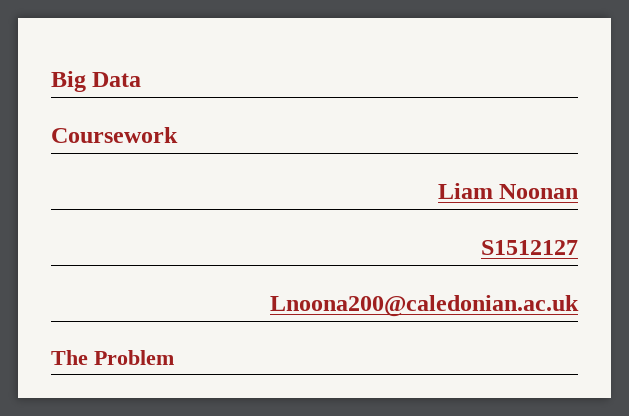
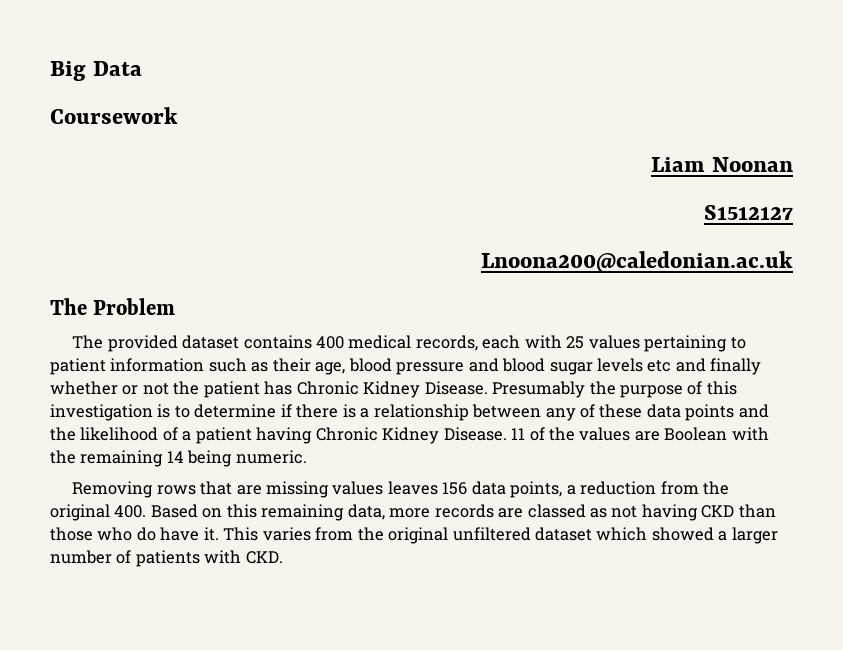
(174, 357) none -> [72,335,746,352] [50,358,762,375] [50,381,737,398] [50,404,769,421] [50,427,769,444] [50,450,307,467] [72,481,730,498] [50,504,776,521] [50,527,778,544] [50,550,283,567] // The provided dataset contains 400 medical records, each with 25 values pertaining to patient information such as their age, blood pressure and blood sugar levels etc and finally whether or not the patient has Chronic Kidney Disease. Presumably the purpose of this investigation is to determine if there is a relationship between any of these data points and the likelihood of a patient having Chronic Kidney Disease. 11 of the values are Boolean with the remaining 14 being numeric. // Removing rows that are missing values leaves 156 data points, a reduction from the original 400. Based on this remaining data, more records are classed as not having CKD than those who do have it. This varies from the original unfiltered dataset which showed a larger number of patients with CKD.

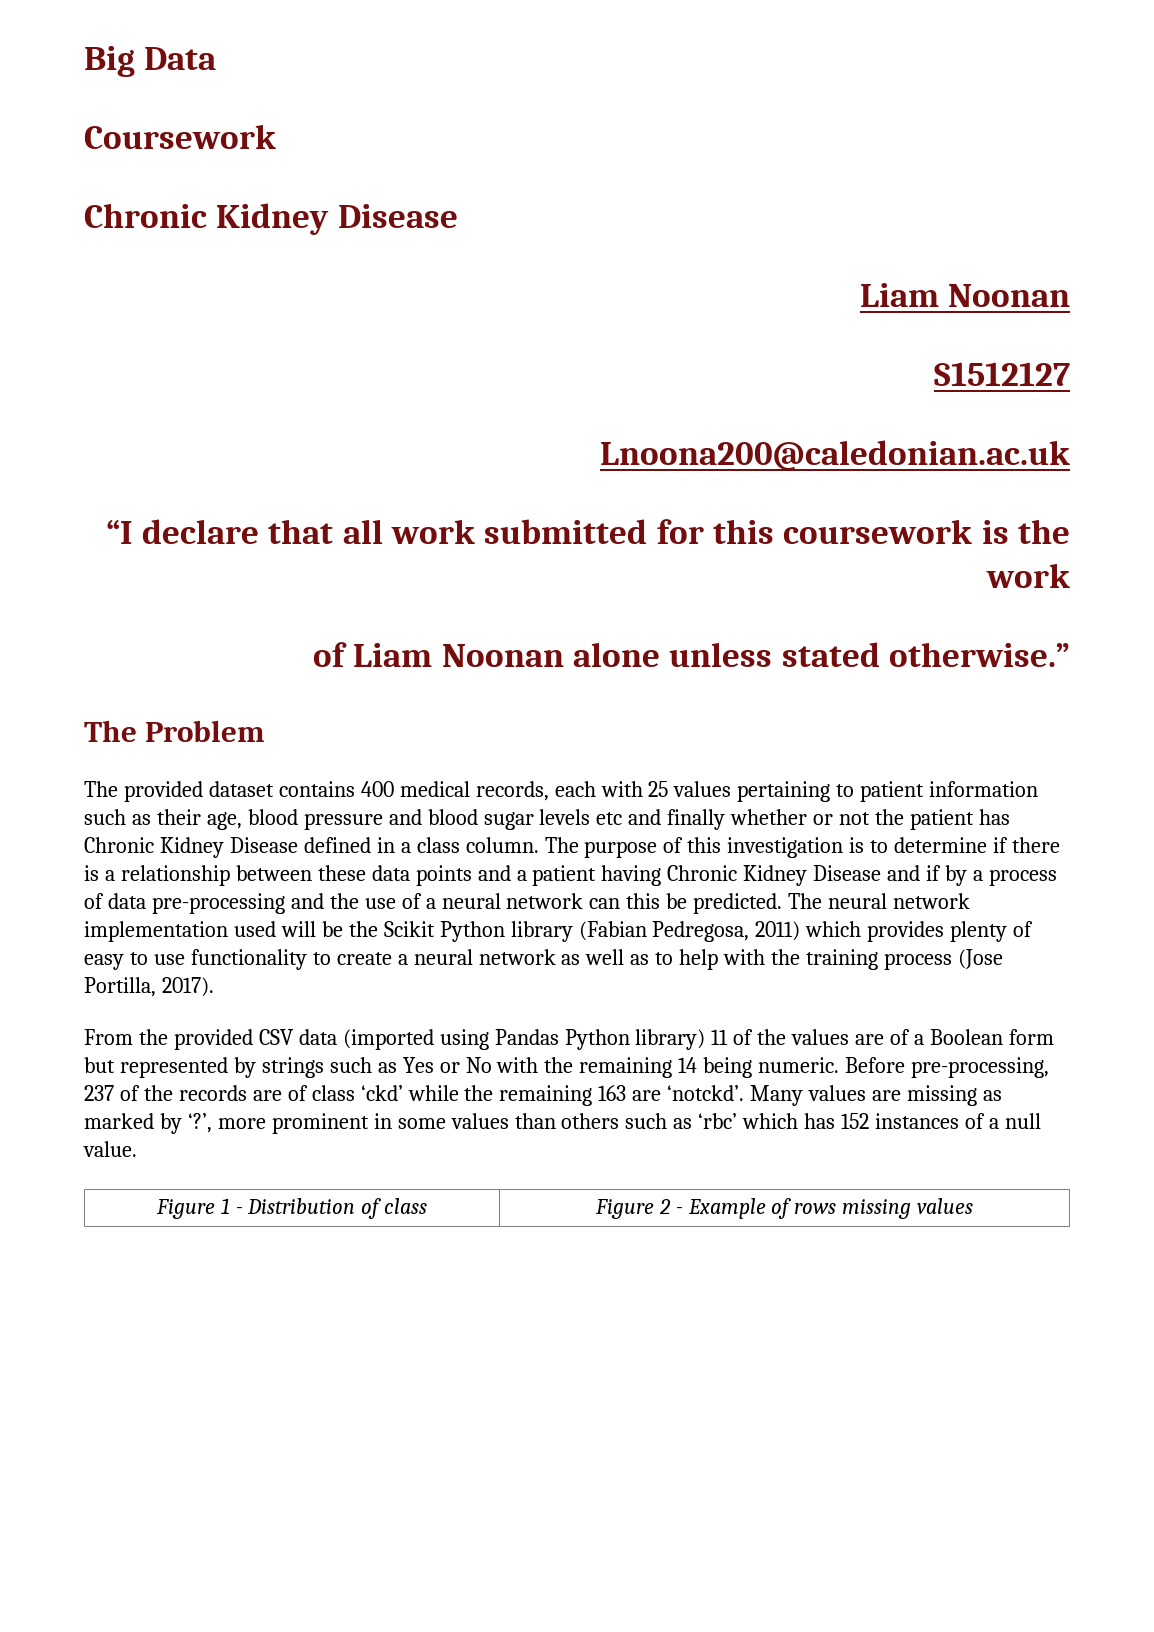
(178, 115) none -> [84,203,458,235] // Chronic Kidney Disease
(793, 262) none -> [105,519,1071,544] [986,563,1070,588] [313,642,1071,667] // “I declare that all work submitted for this coursework is the work // of Liam Noonan alone unless stated otherwise.”
[424,381,616,398] Disease. Presumably the -> [229,837,579,853] Disease defined in a class column. The
[545,404,596,421] any of -> (312, 873) none
[50,427,178,441] the likelihood of -> (511, 873) none
[443,427,507,441] Disease. -> [813,865,1057,886] [84,893,971,914] [84,921,1034,942] [84,949,1003,970] [84,977,214,997] [84,1029,706,1050] Disease and if by a process of data pre-processing and the use of a neural network can this be predicted. The neural network implementation used will be the Scikit Python library (Fabian Pedregosa, 2011) which provides plenty of easy to use functionality to create a neural network as well as to help with the training process (Jose Portilla, 2017). // From the provided CSV data (imported using Pandas Python library)
[664,427,728,441] Boolean -> [890,1029,1054,1045] [84,1057,492,1078] of a Boolean form but represented by strings such as Yes or No
[72,481,730,498] [50,504,776,521] [50,527,778,544] [50,550,283,567] // Removing rows that are missing values leaves 156 data points, a reduction from the original 400. Based on this remaining data, more records are classed as not having CKD than those who do have it. This varies from the original unfiltered dataset which showed a larger number of patients with CKD. -> [845,1057,1050,1078] [84,1085,1002,1106] [84,1113,1041,1134] [83,1141,137,1157] [155,1198,428,1219] [594,1198,974,1219] Before pre-processing, 237 of the records are of class ‘ckd’ while the remaining 163 are ‘notckd’. Many values are missing as marked by ‘?’, more prominent in some values than others such as ‘rbc’ which has 152 instances of a null value. // Figure 1 - Distribution of class | Figure 2 - Example of rows missing values

